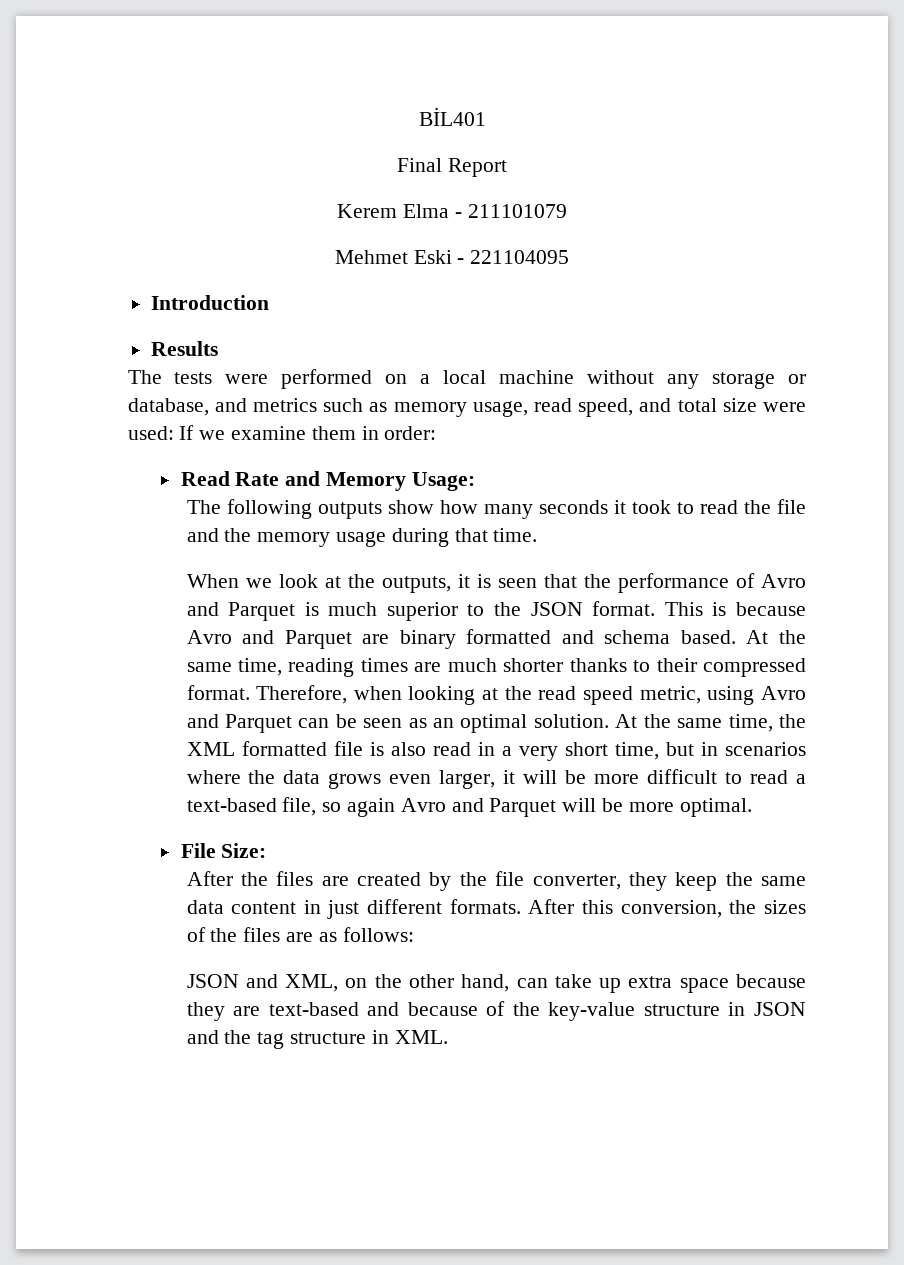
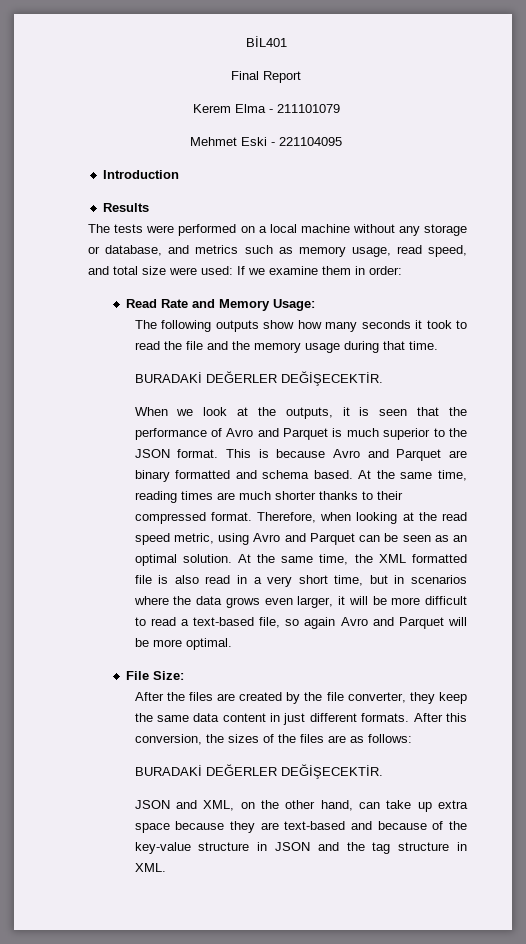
(538, 535) none -> [134,371,383,386] // BURADAKİ DEĞERLER DEĞİŞECEKTİR.
(414, 934) none -> [134,764,383,779] // BURADAKİ DEĞERLER DEĞİŞECEKTİR.

